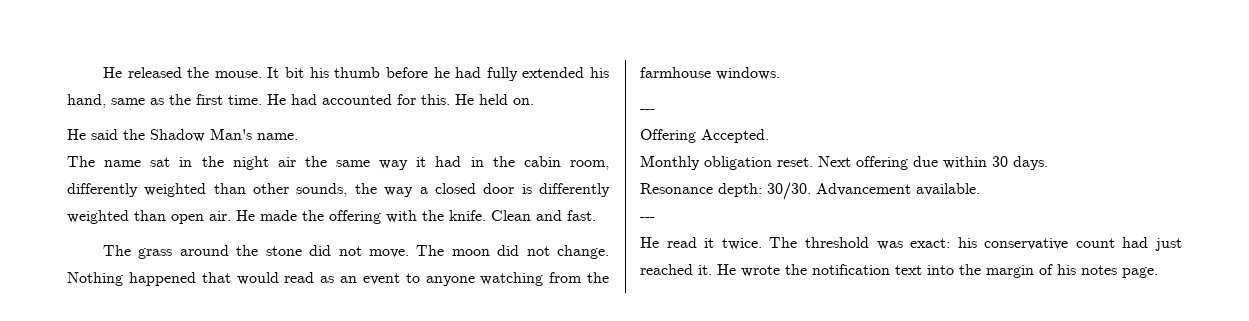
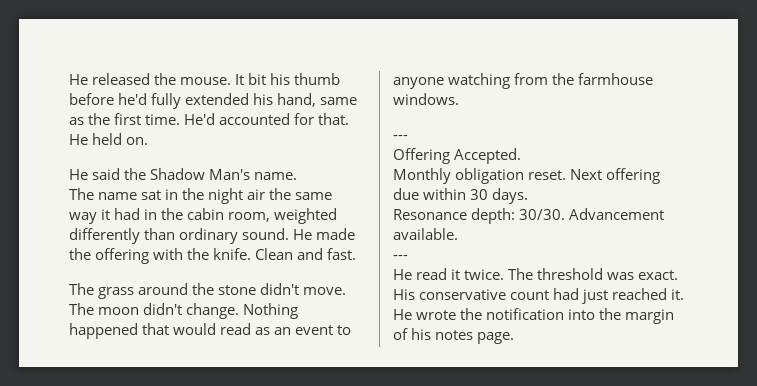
[433,67,482,78] he had -> [118,93,148,105] he'd
[267,94,317,105] He had -> [184,113,216,125] He'd
[421,94,450,105] this. -> [318,113,350,125] that.
[67,183,611,197] [67,210,231,224] differently weighted than other sounds, the way a closed door is differently weighted than open air. -> [274,208,338,224] [69,228,290,244] weighted differently than ordinary sound.
[309,245,362,256] did not -> [260,283,300,295] didn't
[497,245,550,256] did not -> [143,303,183,315] didn't
[910,237,977,248] exact: his -> [638,270,679,280] [393,289,415,300] exact. His
[895,265,922,275] text -> (565, 314) none

